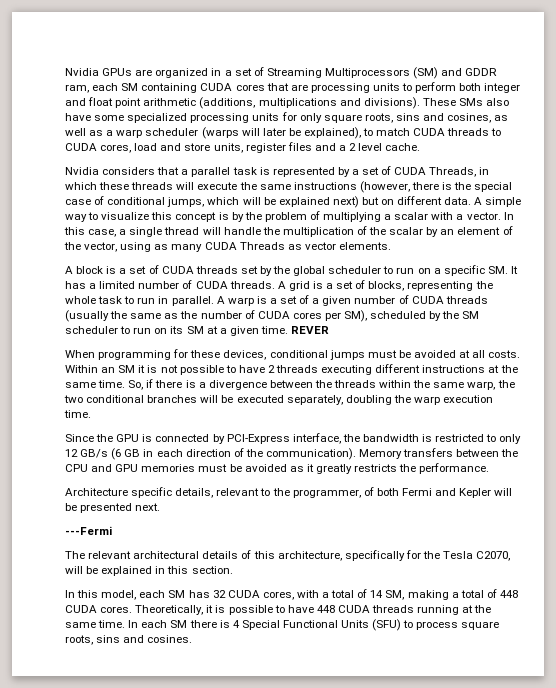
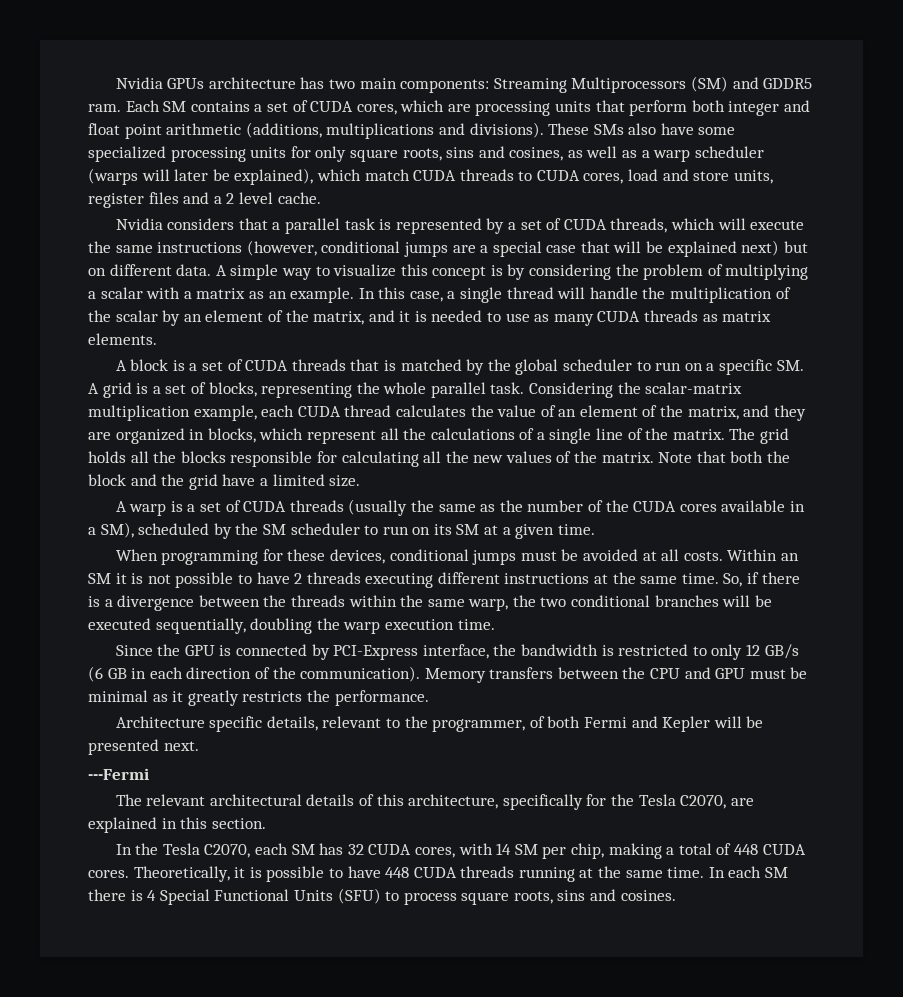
[135,67,498,79] [65,83,289,93] are organized in a set of Streaming Multiprocessors (SM) and GDDR ram, each SM containing CUDA cores that -> [208,76,813,93] [88,100,445,115] architecture has two main components: Streaming Multiprocessors (SM) and GDDR5 ram. Each SM contains a set of CUDA cores, which
[402,83,413,91] to -> [595,100,625,112] that
[363,128,374,136] to -> [316,169,361,181] which
[429,167,490,177] [65,182,174,190] Threads, in which these threads -> [610,218,715,233] threads, which
[411,182,513,192] [65,196,240,207] there is the special case of conditional jumps, which -> [321,241,610,257] conditional jumps are a special case that
(244, 217) none -> [529,264,612,280] considering
[466,212,501,220] vector. -> [196,287,355,303] matrix as an example.
[84,242,336,252] vector, using as many CUDA Threads as vector -> [313,310,772,326] matrix, and it is needed to use as many CUDA threads as matrix
[240,266,258,274] set -> [350,359,462,371] that is matched
[510,266,518,274] [65,280,275,289] It has a limited number of CUDA threads. -> (804, 365) none
[98,296,214,306] task to run in parallel. -> [430,382,743,398] [88,405,806,421] [88,428,790,444] [88,451,791,467] [88,474,361,490] parallel task. Considering the scalar-matrix multiplication example, each CUDA thread calculates the value of an element of the matrix, and they are organized in blocks, which represent all the calculations of a single line of the matrix. The grid holds all the blocks responsible for calculating all the new values of the matrix. Note that both the block and the grid have a limited size. //
[312,295,409,306] a given number of -> (241, 506) none
[257,311,341,321] CUDA cores per -> [605,500,805,512] [88,527,96,535] the CUDA cores available in a
[291,326,330,334] REVER -> (595, 529) none
[286,395,343,405] separately, -> [155,618,246,634] sequentially,
[141,464,287,472] memories must be avoided -> [749,667,808,679] [88,690,148,702] must be minimal
[65,566,99,574] will be -> [730,798,754,806] are
[77,590,137,600] this model, -> [135,843,251,858] the Tesla C2070,
[322,589,405,600] a total of 14 SM, -> [496,843,604,859] 14 SM per chip,

